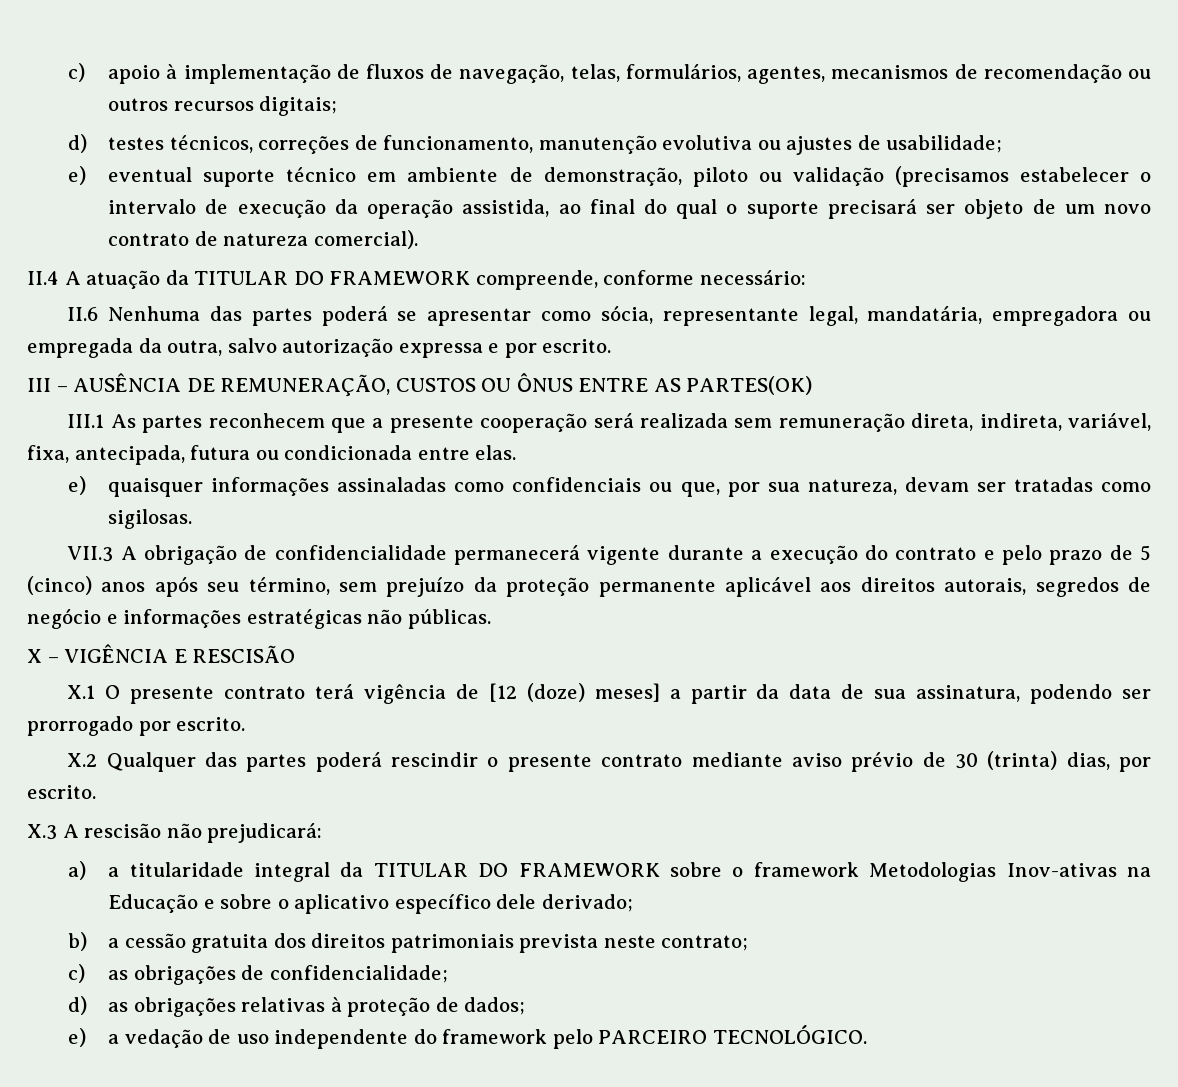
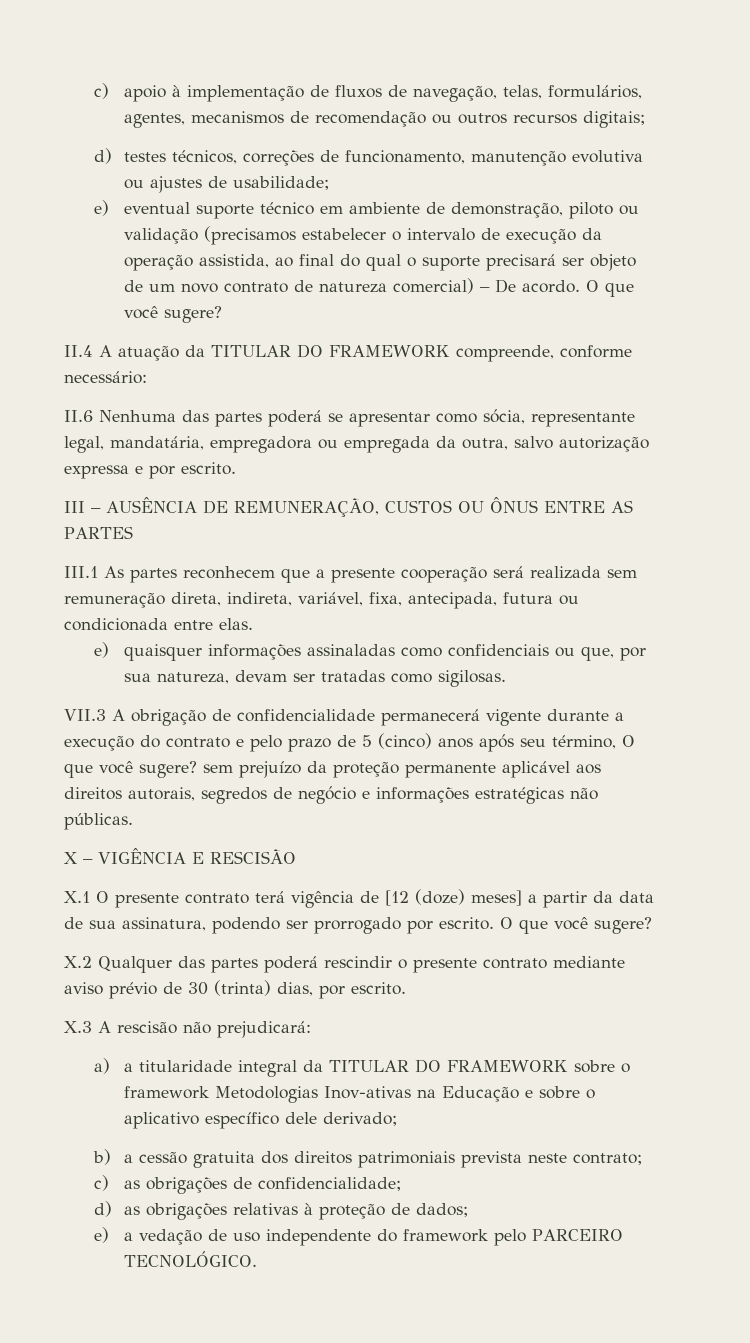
[313,230,418,249] comercial). -> [393,278,635,297] [124,306,223,323] comercial) – De acordo. O que você sugere?
[686,376,813,395] PARTES(OK) -> [64,526,133,539] PARTES
(330, 586) none -> [622,735,635,747] [64,761,197,778] O que você sugere?
(246, 724) none -> [500,917,652,934] O que você sugere?

